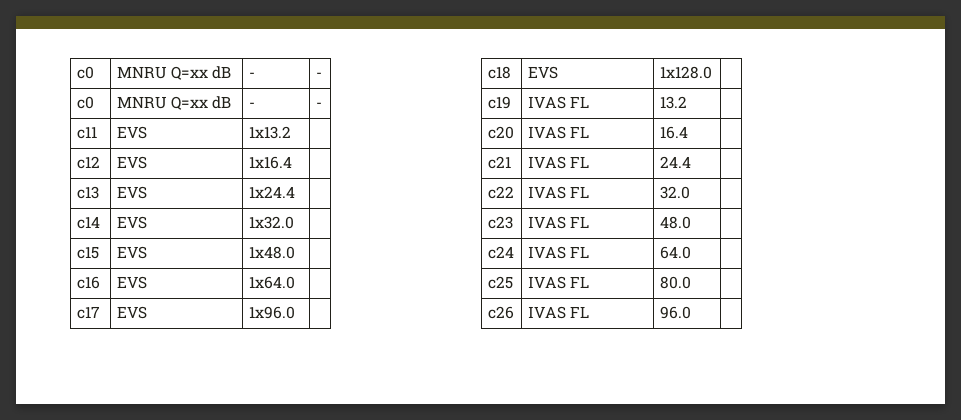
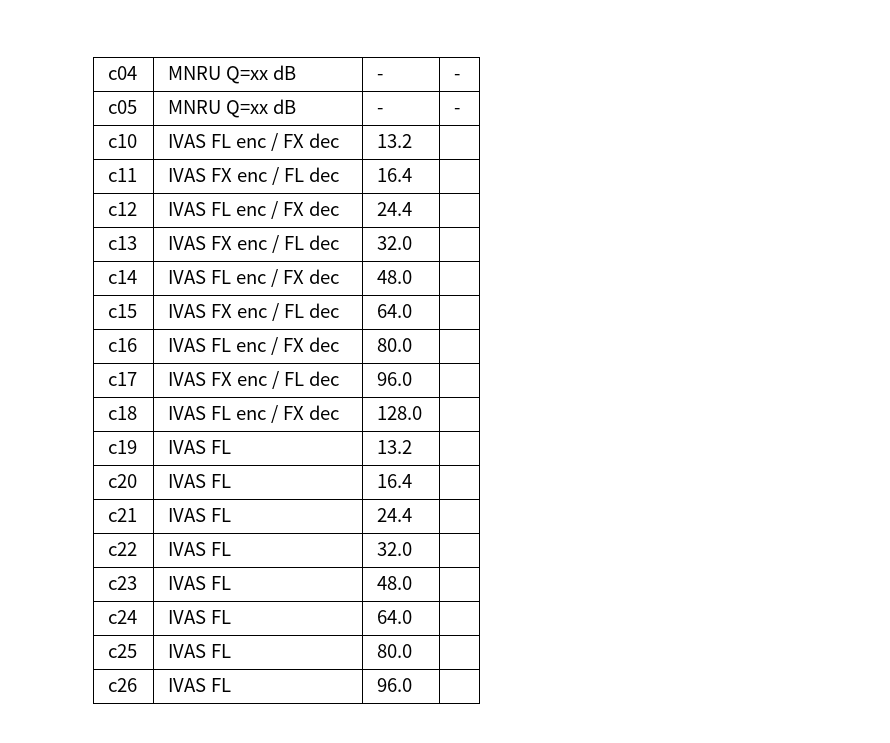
[76,66,94,79] [116,66,232,80] [248,72,255,78] [315,72,322,78] [76,96,94,109] [116,96,232,110] [248,102,255,108] [315,102,322,108] [76,126,97,139] [116,126,147,139] [248,126,291,139] [76,156,100,169] [116,156,147,169] [248,156,292,169] [76,186,99,199] [116,186,147,199] [248,186,295,198] [76,216,100,229] [116,216,147,229] [248,216,294,229] [76,246,99,259] [116,246,147,259] [248,246,295,259] [76,276,100,289] [116,276,147,289] [248,276,295,289] [76,306,100,319] [116,306,147,319] [248,306,295,319] [487,66,511,79] [527,66,558,79] [659,66,712,79] c0 | MNRU Q=xx dB | - | - // c0 | MNRU Q=xx dB | - | - // c11 | EVS | 1x13.2 | // c12 | EVS | 1x16.4 | // c13 | EVS | 1x24.4 | // c14 | EVS | 1x32.0 | // c15 | EVS | 1x48.0 | // c16 | EVS | 1x64.0 | // c17 | EVS | 1x96.0 | // c18 | EVS | 1x128.0 -> [108,66,138,80] [168,65,297,84] [377,74,384,80] [454,74,461,80] [108,100,138,114] [168,99,297,118] [377,108,384,114] [454,108,461,114] [108,134,138,148] [168,133,340,151] [377,134,413,148] [108,168,138,182] [168,167,340,185] [377,168,413,182] [108,202,138,216] [168,201,340,219] [377,202,413,216] [108,236,138,250] [168,235,340,253] [377,236,413,250] [108,270,138,284] [168,269,340,287] [377,270,413,284] [108,304,138,318] [168,303,340,321] [377,304,413,318] [108,338,138,352] [168,337,340,355] [377,338,413,352] [108,372,138,386] [168,371,340,389] [377,372,413,386] [108,406,138,420] [168,405,340,423] [377,406,423,420] c04 | MNRU Q=xx dB | - | - // c05 | MNRU Q=xx dB | - | - // c10 | IVAS FL enc / FX dec | 13.2 | // c11 | IVAS FX enc / FL dec | 16.4 | // c12 | IVAS FL enc / FX dec | 24.4 | // c13 | IVAS FX enc / FL dec | 32.0 | // c14 | IVAS FL enc / FX dec | 48.0 | // c15 | IVAS FX enc / FL dec | 64.0 | // c16 | IVAS FL enc / FX dec | 80.0 | // c17 | IVAS FX enc / FL dec | 96.0 | // c18 | IVAS FL enc / FX dec | 128.0

